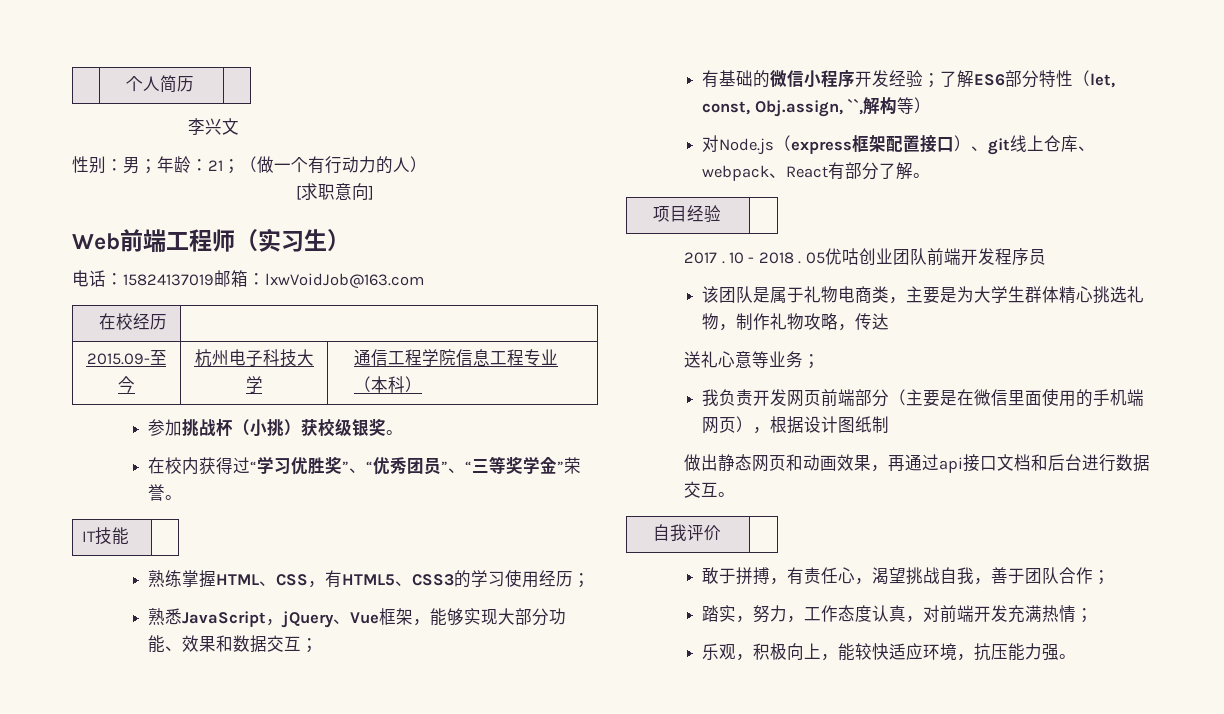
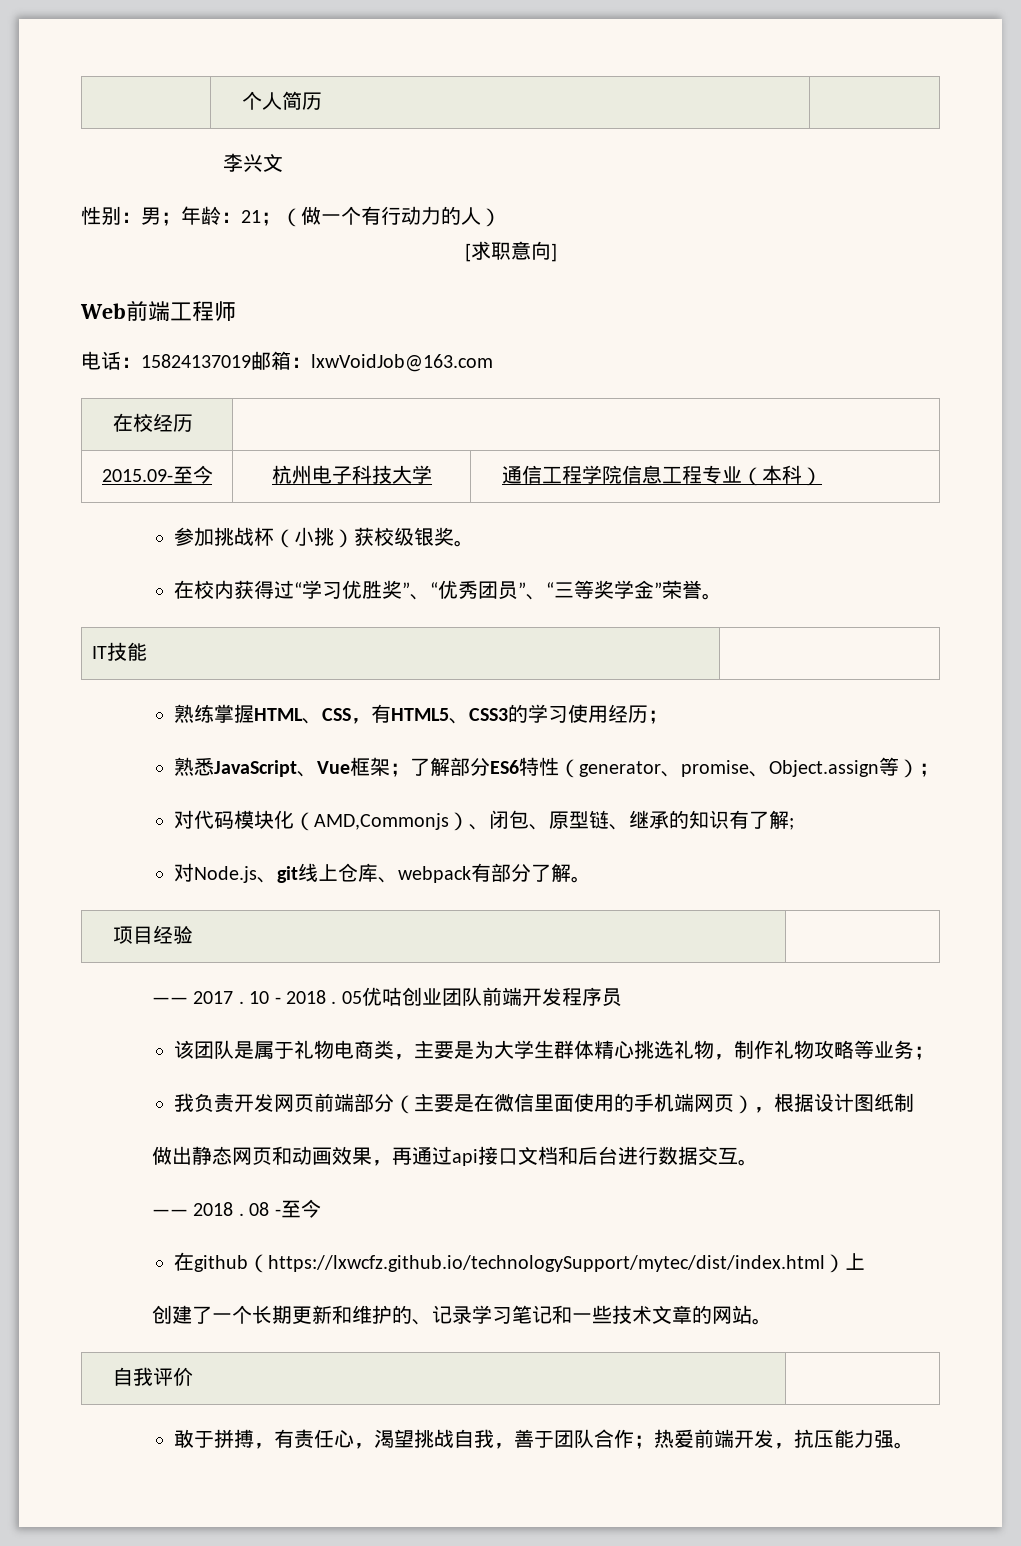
[235,228,350,252] （实习生） -> (236, 311) none
[266,611,335,628] ，jQuery -> (298, 768) none
[413,608,567,626] [148,635,319,653] [702,70,1116,88] [702,97,932,117] [702,135,972,155] ，能够实现大部分功能、效果和数据交互； // 有基础的微信小程序开发经验；了解ES6部分特性（let, const, Obj.assign, ``,解构等） // 对Node.js（express框架配置接口） -> [390,757,940,778] [174,810,795,831] [174,863,258,883] ；了解部分ES6特性（generator、promise、Object.assign等）； // 对代码模块化（AMD,Commonjs）、闭包、原型链、继承的知识有了解; // 对Node.js
[769,166,829,178] 、React -> (472, 874) none
(722, 213) none -> [152,997,189,1004] ——
[838,313,890,331] [684,351,753,368] ，传达 // 送礼心意 -> (855, 1049) none
(736, 494) none -> [152,1199,321,1218] [174,1252,866,1273] [152,1305,773,1325] // —— 2018 . 08 -至今 // 在github（https://lxwcfz.github.io/technologySupport/mytec/dist/index.html）上 // 创建了一个长期更新和维护的、记录学习笔记和一些技术文章的网站。
[702,605,1094,623] [702,643,958,661] // 踏实，努力，工作态度认真，对前端开发充满热情； // 乐观，积极向上，能较快适应环境 -> [654,1429,775,1448] 热爱前端开发

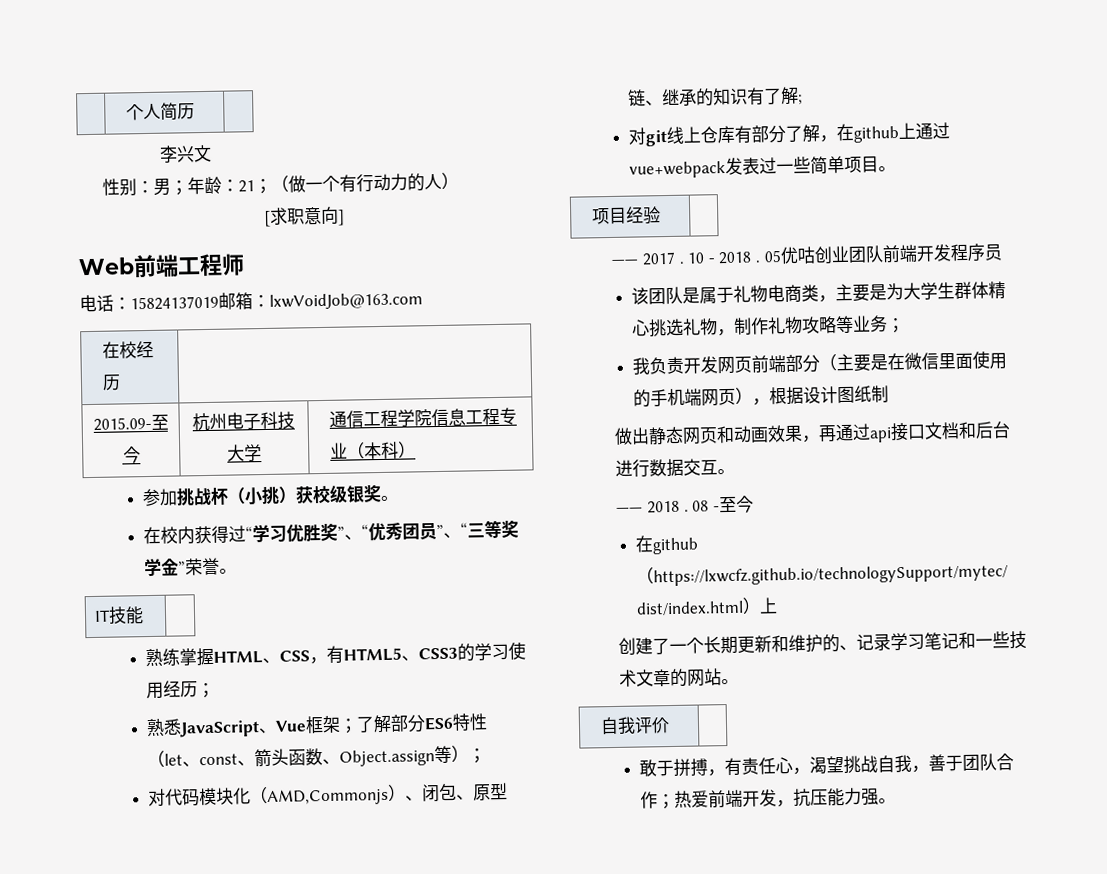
[579,760,750,777] generator、promise -> [164,748,324,767] let、const、箭头函数
[194,866,278,883] Node.js、 -> (647, 136) none
[378,866,472,883] 、webpack -> (736, 134) none
(572, 872) none -> [819,122,951,143] [629,155,880,179] ，在github上通过vue+webpack发表过一些简单项目

